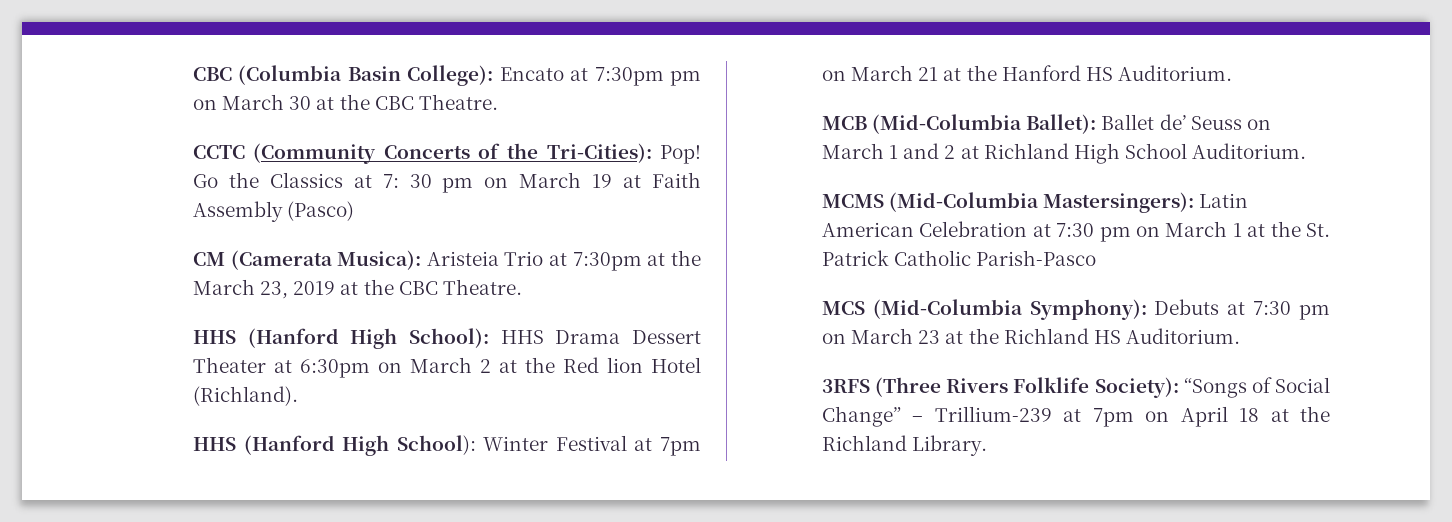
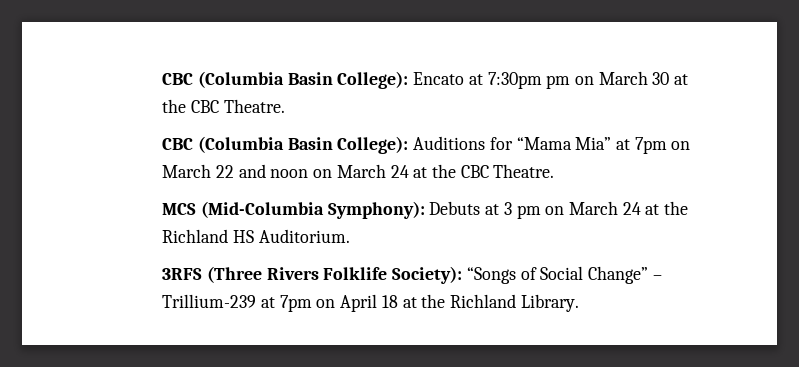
[192,143,701,164] [192,172,701,193] [192,201,355,222] [192,250,702,271] [192,279,522,299] [192,328,702,349] [192,357,701,378] [192,386,298,406] [192,435,701,456] [821,65,1232,81] [821,114,1271,134] [821,143,1307,164] [821,192,1249,213] [821,221,1330,242] [821,250,1097,266] CCTC (Community Concerts of the Tri-Cities): Pop! Go the Classics at 7: 30 pm on March 19 at Faith Assembly (Pasco) // CM (Camerata Musica): Aristeia Trio at 7:30pm at the March 23, 2019 at the CBC Theatre. // HHS (Hanford High School): HHS Drama Dessert Theater at 6:30pm on March 2 at the Red lion Hotel (Richland). // HHS (Hanford High School): Winter Festival at 7pm on March 21 at the Hanford HS Auditorium. // MCB (Mid-Columbia Ballet): Ballet de’ Seuss on March 1 and 2 at Richland High School Auditorium. // MCMS (Mid-Columbia Mastersingers): Latin American Celebration at 7:30 pm on March 1 at the St. Patrick Catholic Parish-Pasco -> [162,136,691,154] [162,164,555,178] CBC (Columbia Basin College): Auditions for “Mama Mia” at 7pm on March 22 and noon on March 24 at the CBC Theatre.
[1253,301,1330,320] [821,328,941,344] 7:30 pm on March 23 -> [503,201,641,219] 3 pm on March 24

